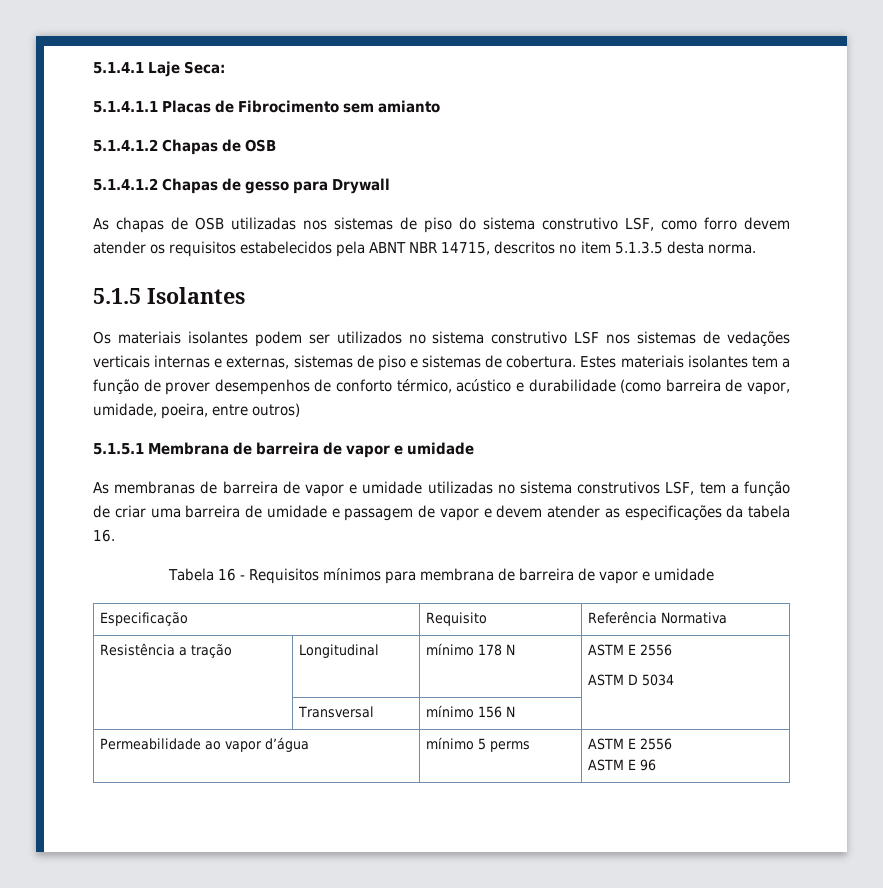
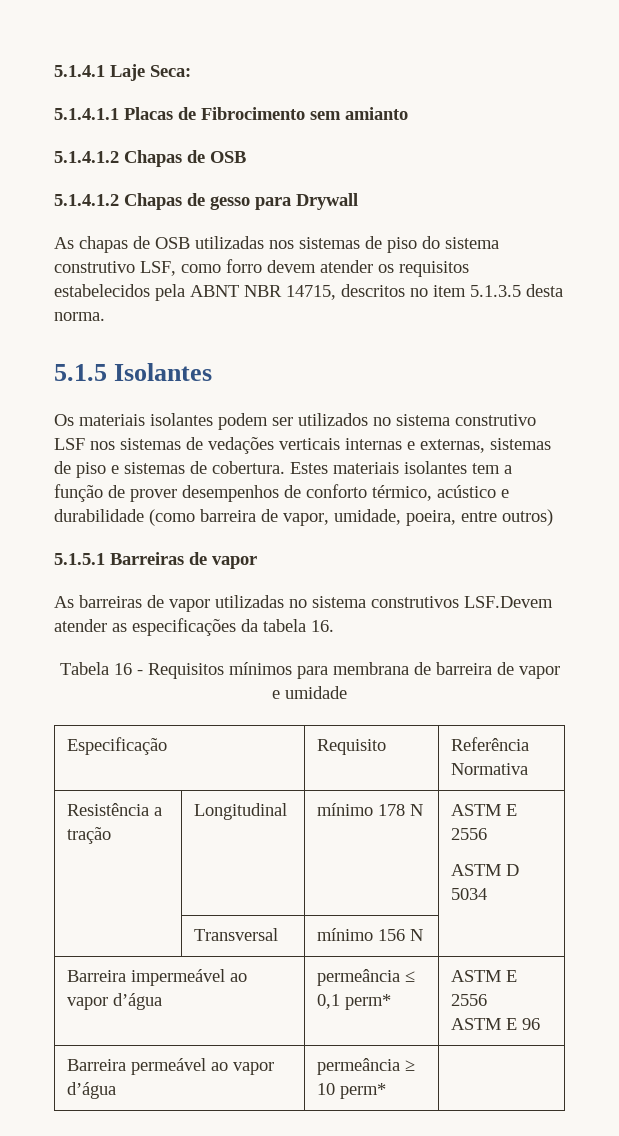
[148,442,475,458] [93,481,791,497] [93,505,543,521] Membrana de barreira de vapor e umidade // As membranas de barreira de vapor e umidade utilizadas no sistema construtivos LSF, tem a função de criar uma barreira de umidade e passagem de vapor e devem -> [110,552,257,569] [54,595,553,612] Barreiras de vapor // As barreiras de vapor utilizadas no sistema construtivos LSF.Devem
[99,737,309,752] [425,737,530,752] Permeabilidade ao vapor d’água | mínimo 5 perms -> [67,969,248,986] [67,993,163,1010] [317,969,416,986] [317,994,392,1010] Barreira impermeável ao vapor d’água | permeância ≤ 0,1 perm*
(656, 765) none -> [67,1058,275,1075] [67,1082,117,1099] [317,1058,416,1075] [317,1083,387,1099] // Barreira permeável ao vapor d’água | permeância ≥ 10 perm* |

